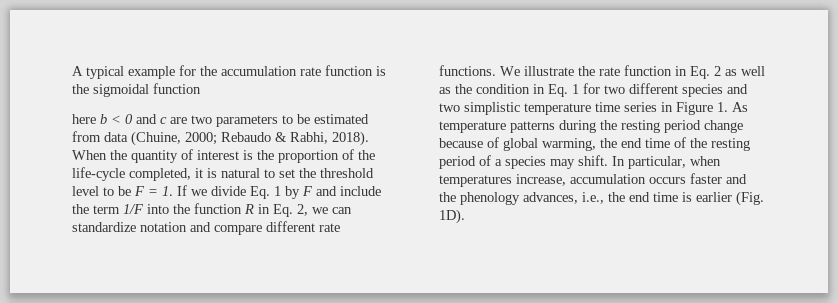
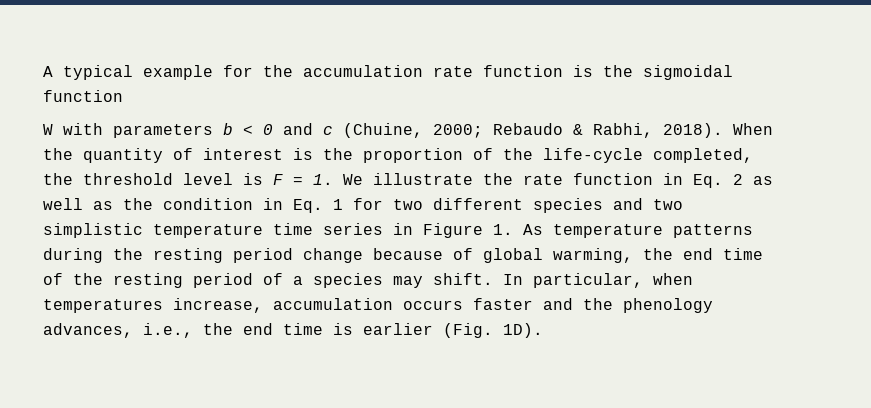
[72,114,96,124] here -> [43,123,213,138] W with parameters
[170,114,369,127] [72,131,128,142] are two parameters to be estimated from data -> (333, 130) none
[195,168,295,178] it is natural to set -> (753, 155) none
[103,186,131,196] to be -> [243,173,263,185] is
[177,185,381,199] [72,203,352,217] [72,221,340,235] [439,65,496,76] If we divide Eq. 1 by F and include the term 1/F into the function R in Eq. 2, we can standardize notation and compare different rate functions. -> (333, 179) none

